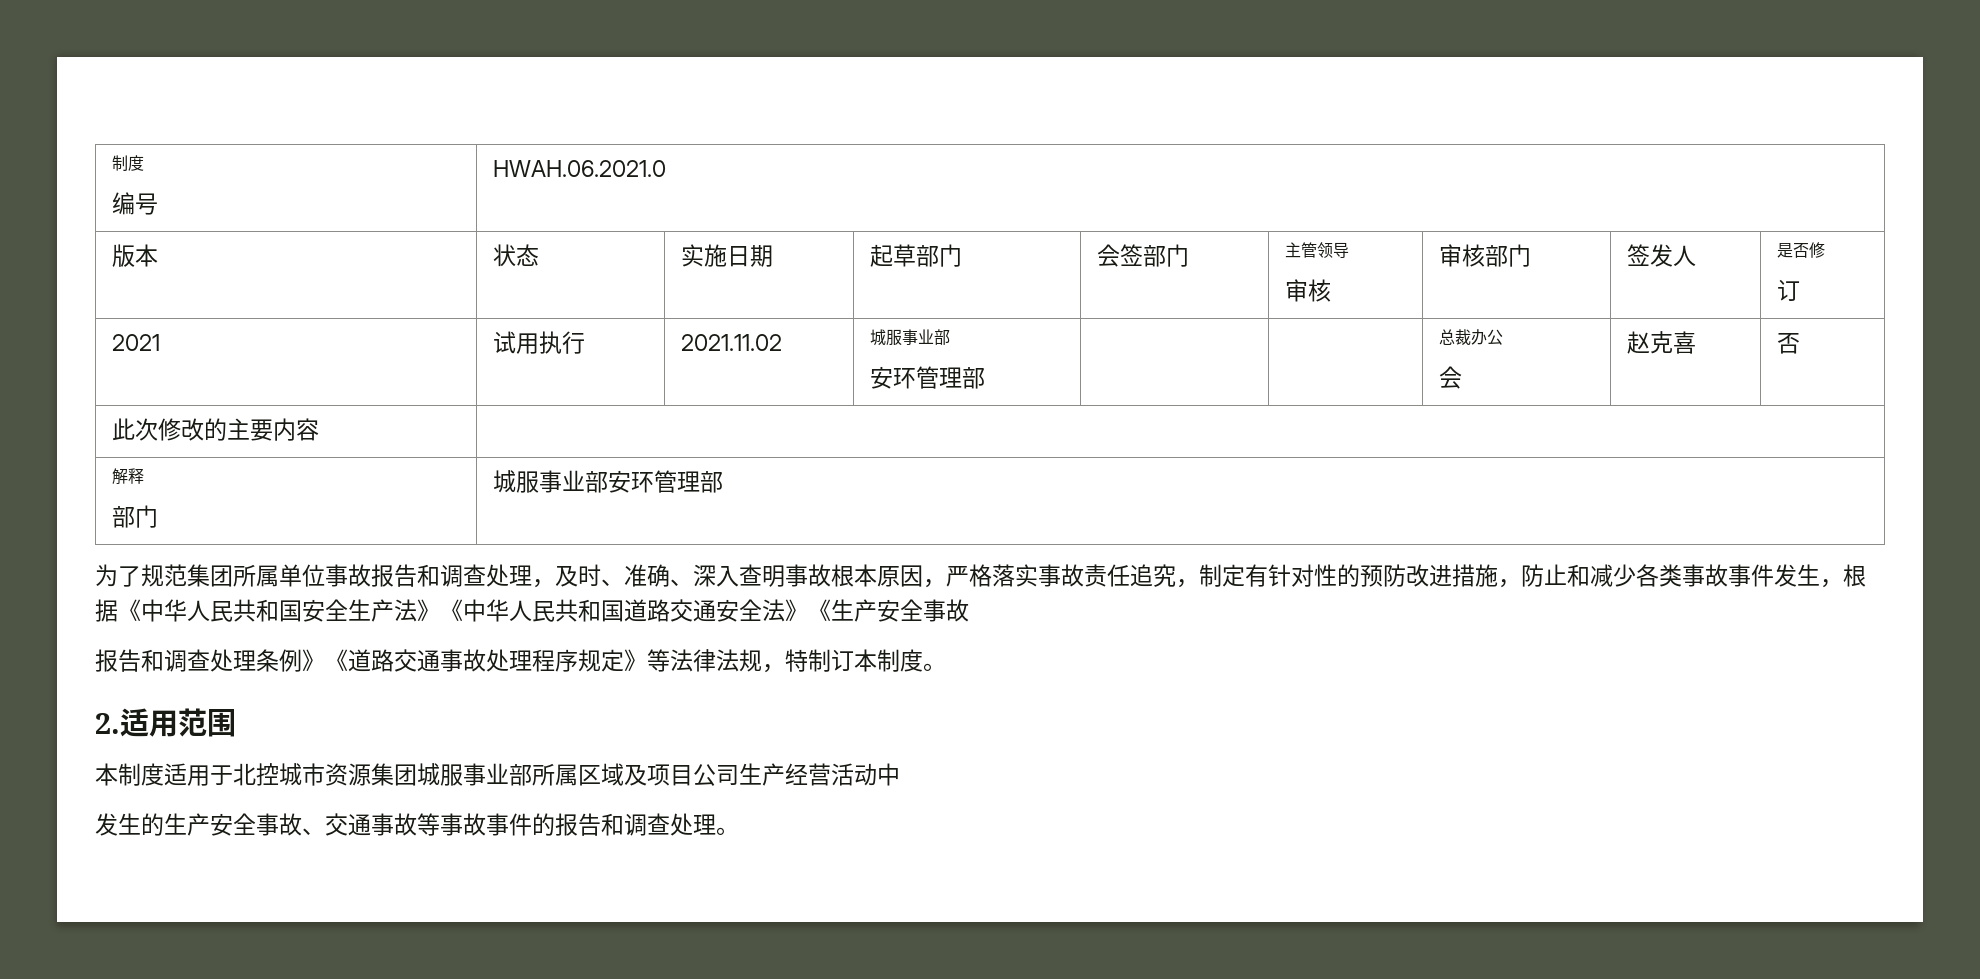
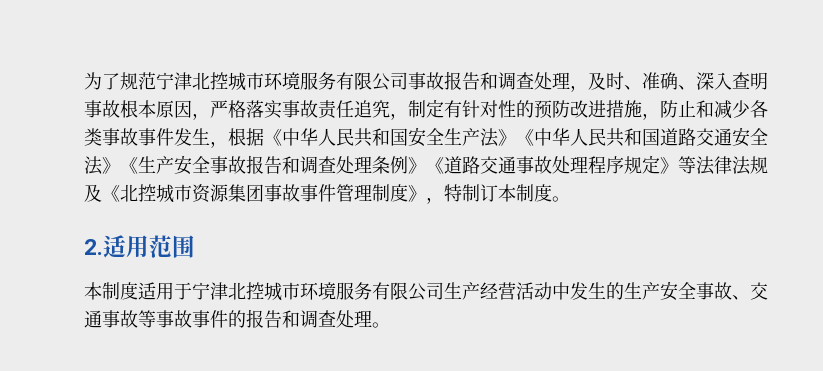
[112,155,145,171] [112,192,159,215] [493,160,667,177] [112,244,159,267] [493,244,540,267] [681,244,774,267] [870,244,963,267] [1097,244,1190,267] [1285,242,1350,258] [1285,279,1332,302] [1439,244,1532,267] [1627,244,1697,267] [1777,242,1826,258] [1777,279,1801,301] [112,334,161,351] [493,331,586,354] [681,334,783,351] [870,329,951,346] [870,366,986,389] [1439,329,1504,345] [1439,366,1463,389] [1627,331,1697,354] [1777,333,1801,354] [112,418,320,441] [112,468,145,485] [112,505,159,528] [493,470,724,493] [95,564,325,587] 制度 // 编号 | HWAH.06.2021.0 // 版本 | 状态 | 实施日期 | 起草部门 | 会签部门 | 主管领导 // 审核 | 审核部门 | 签发人 | 是否修 // 订 // 2021 | 试用执行 | 2021.11.02 | 城服事业部 // 安环管理部 | | | 总裁办公 // 会 | 赵克喜 | 否 // 此次修改的主要内容 | // 解释 // 部门 | 城服事业部安环管理部 // 为了规范集团所属单位 -> [84,72,408,91] 为了规范宁津北控城市环境服务有限公司
(969, 610) // -> (246, 165) none
(762, 660) none -> [84,184,426,203] 及《北控城市资源集团事故事件管理制度》
[233,763,693,786] 北控城市资源集团城服事业部所属区域及项目 -> [192,282,408,301] 宁津北控城市环境服务有限
(900, 774) // -> (570, 291) none

